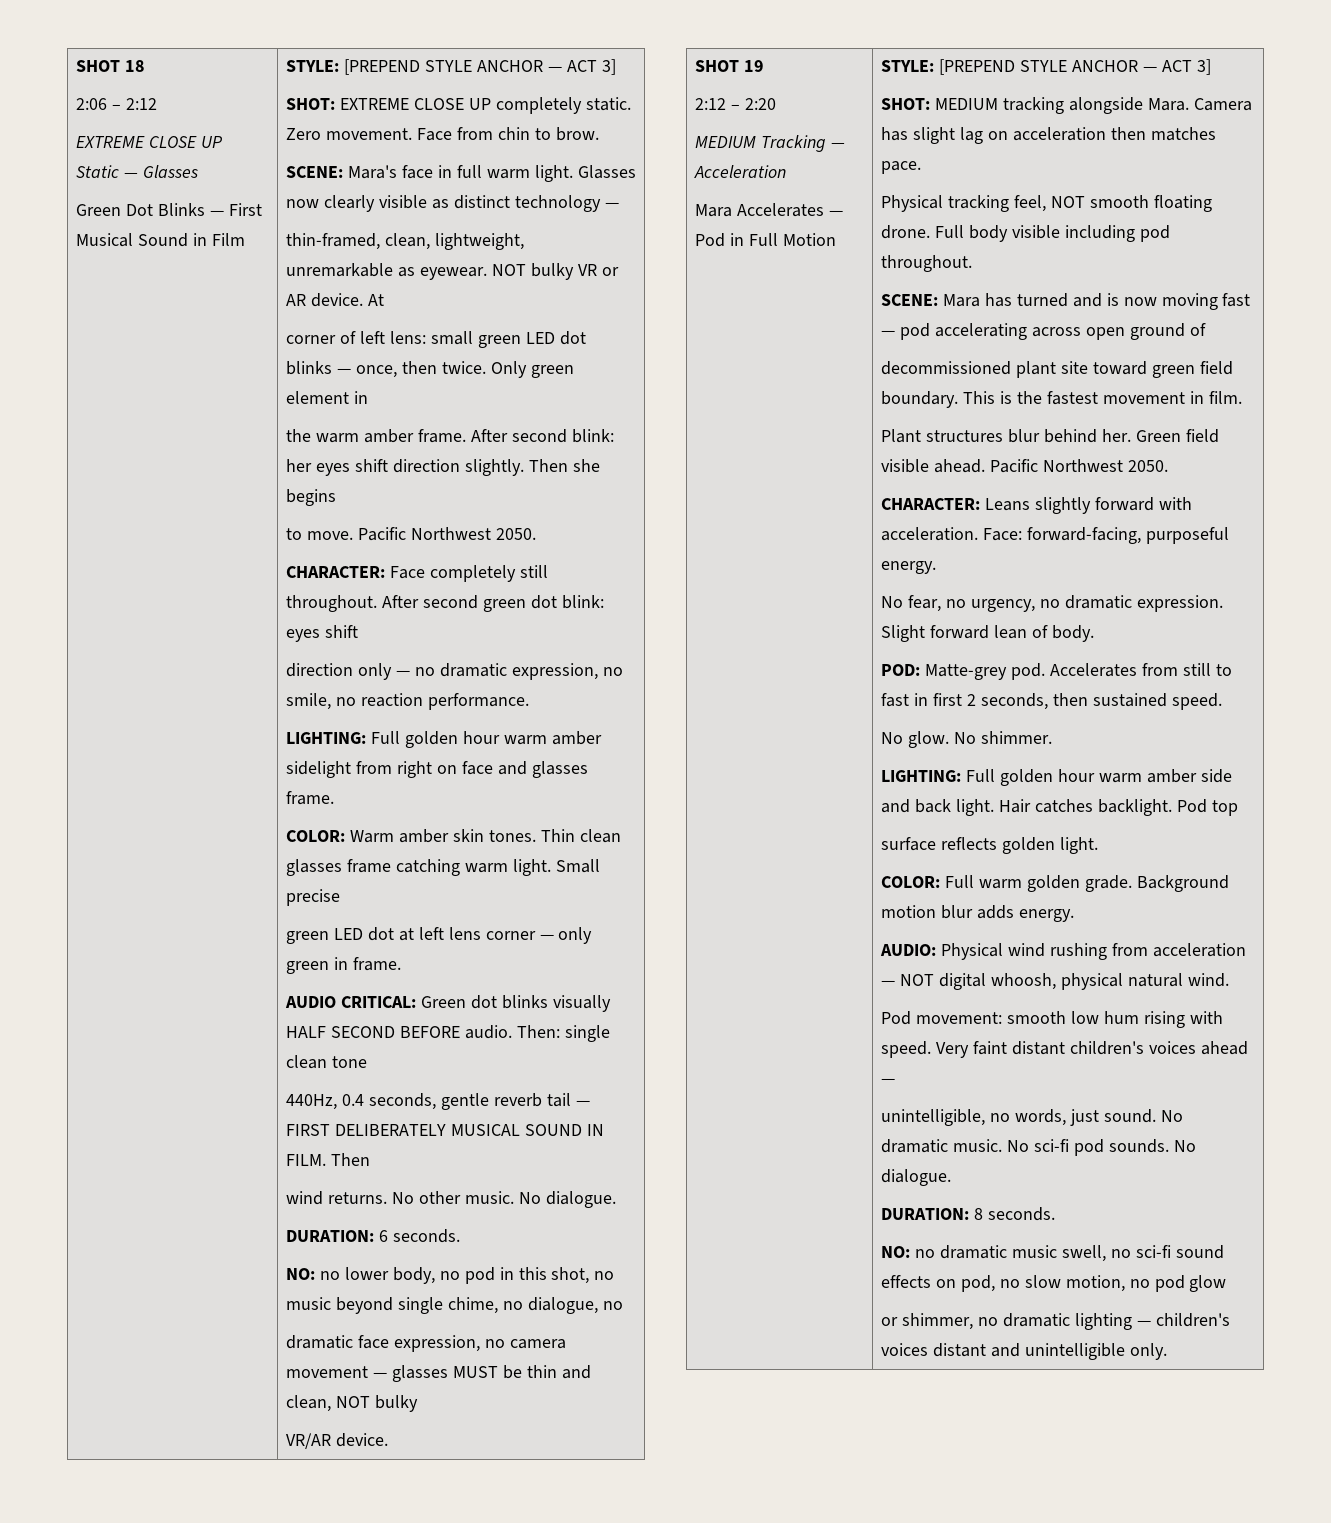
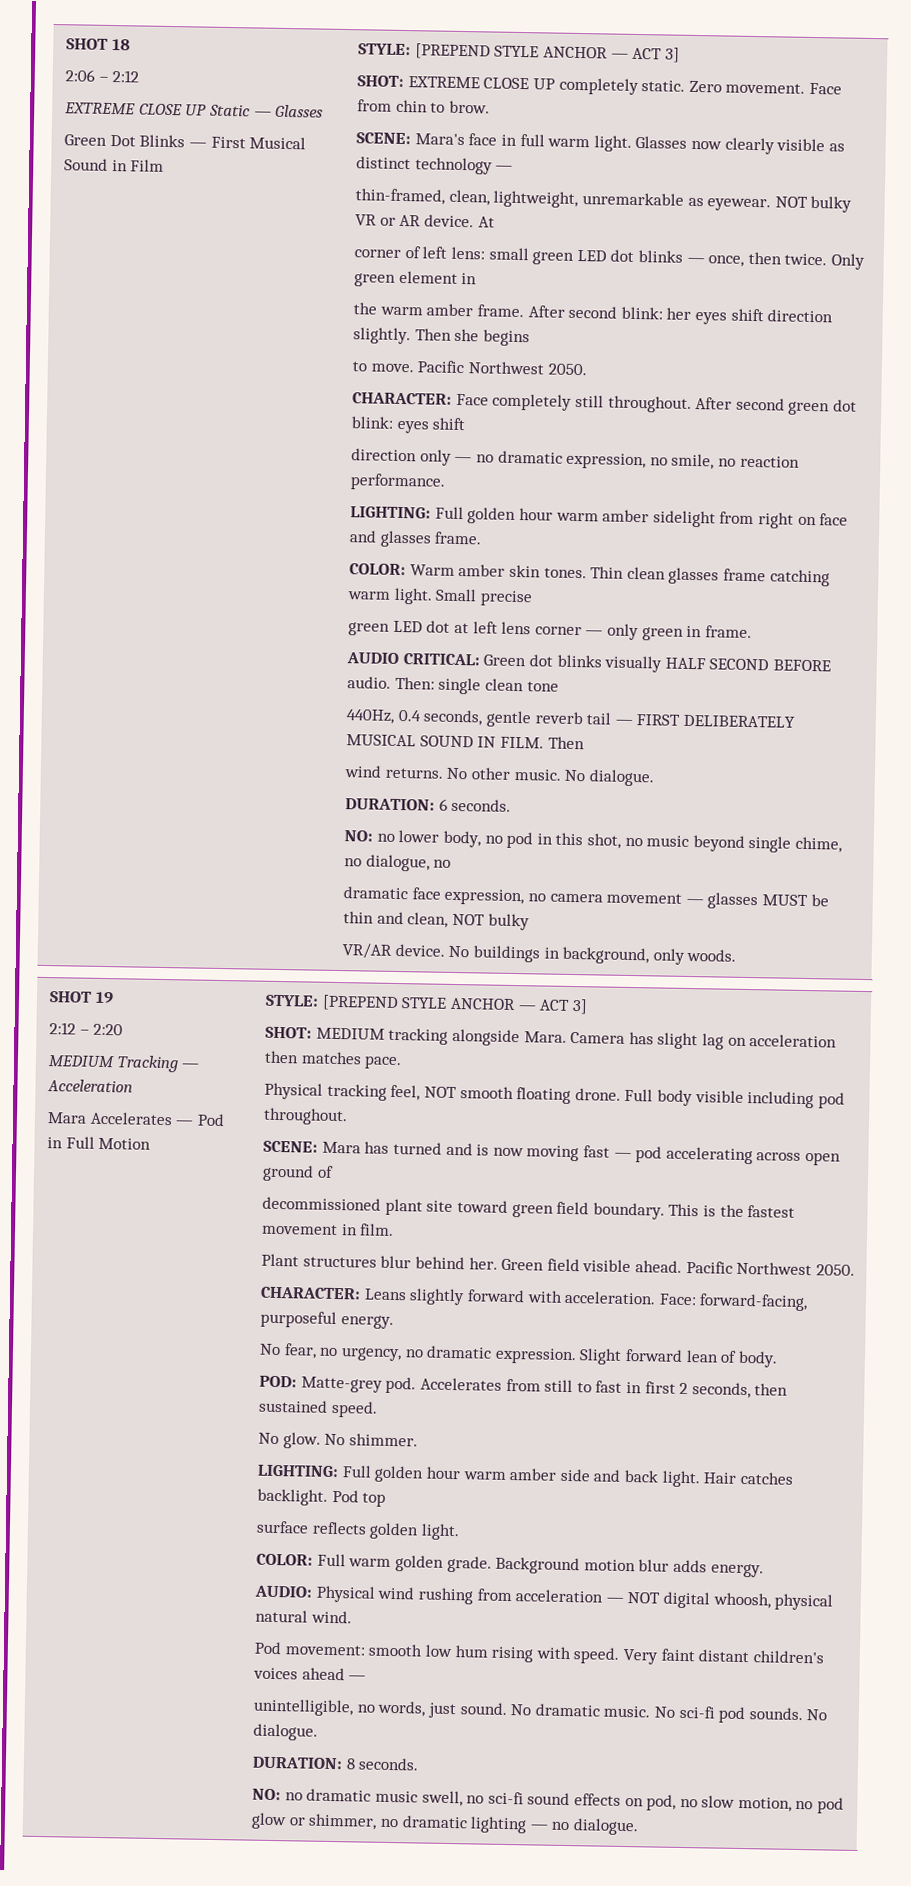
(389, 1440) none -> [448,945,737,965] No buildings in background, only woods.
(1227, 1283) // -> (288, 1821) none
[1155,1313,1230,1327] [881,1343,1167,1360] children's voices distant and unintelligible only. -> [551,1818,639,1836] no dialogue.

